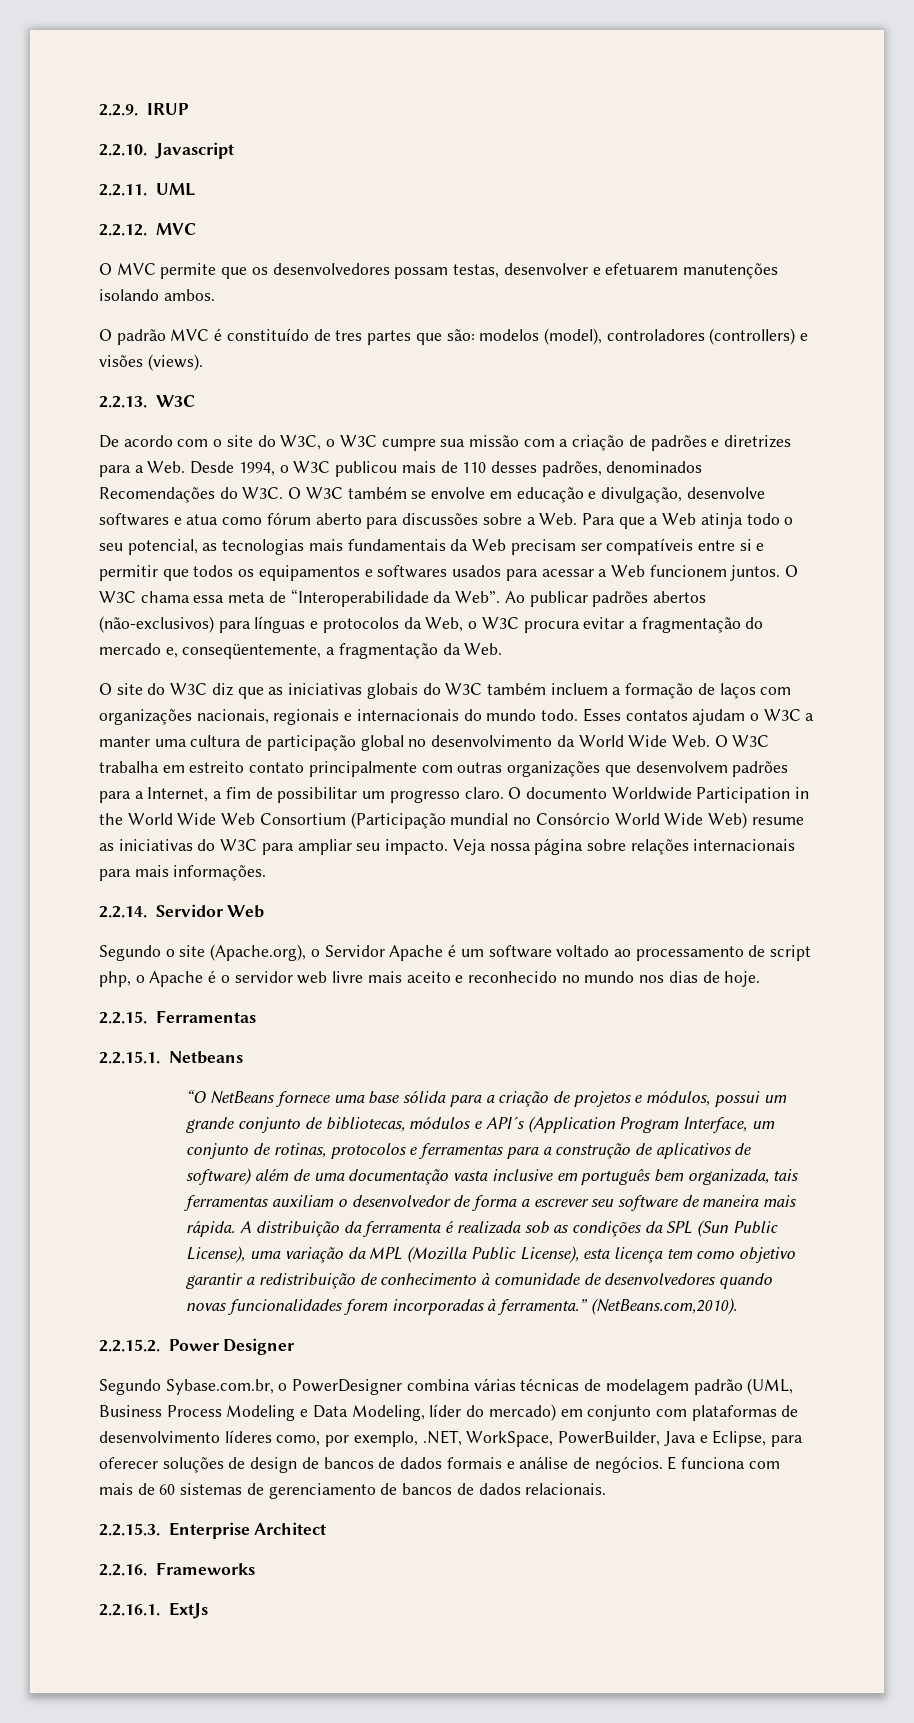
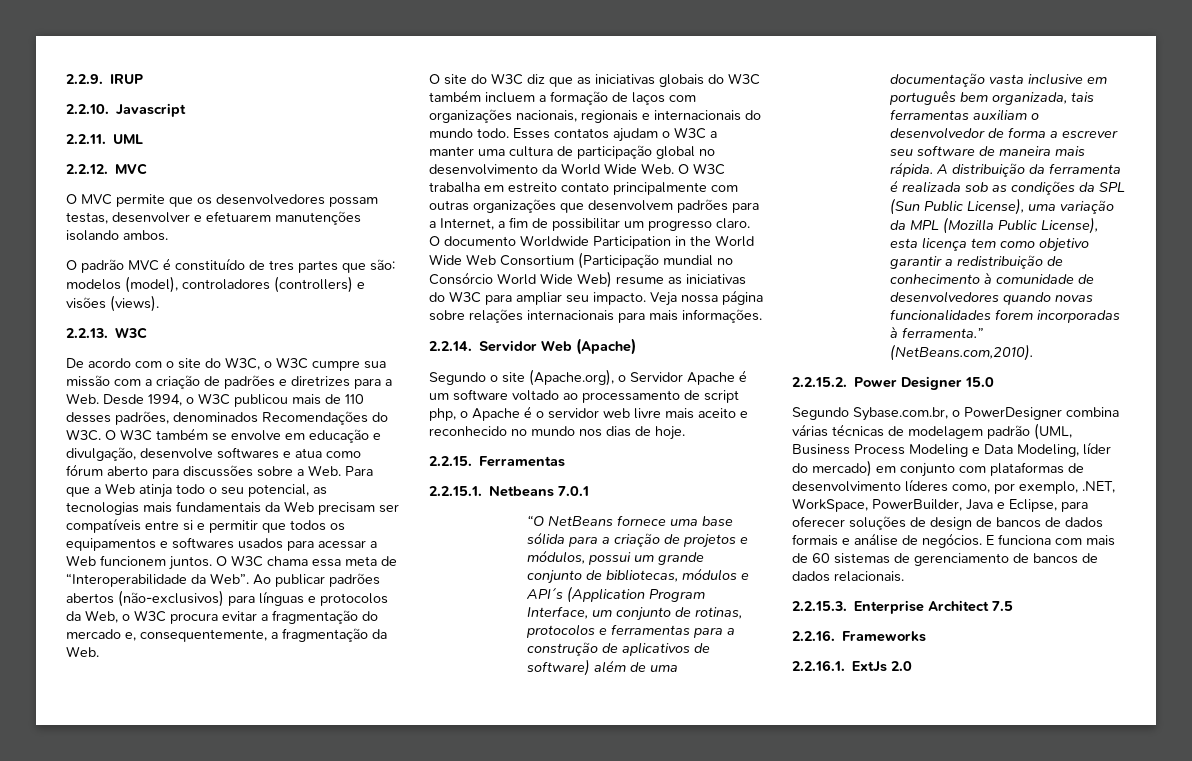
[182,644,322,659] conseqüentemente, -> [140,629,267,642] consequentemente,
(265, 911) none -> [576,338,637,355] (Apache)
(243, 1057) none -> [558,486,590,496] 7.0.1
(296, 1346) none -> [965,377,995,387] 15.0
(327, 1528) none -> [992,601,1014,611] 7.5
(208, 1610) none -> [891,661,913,671] 2.0

